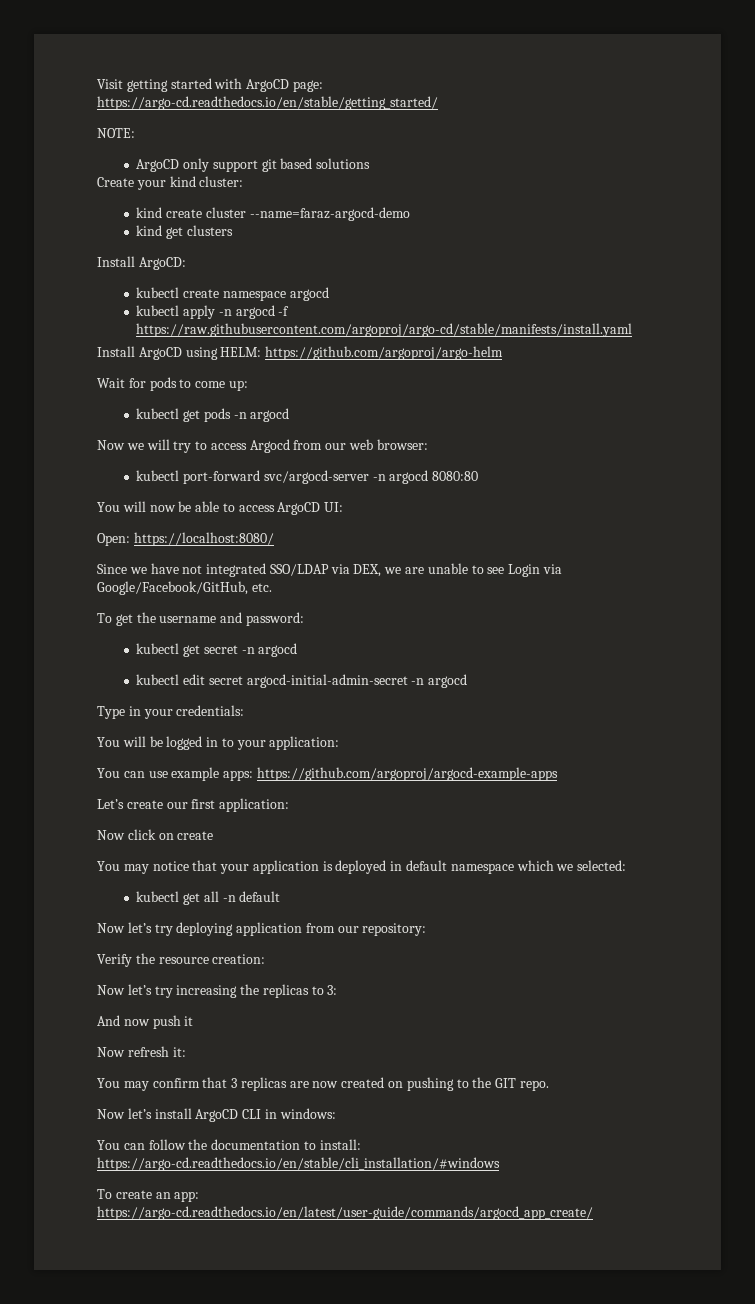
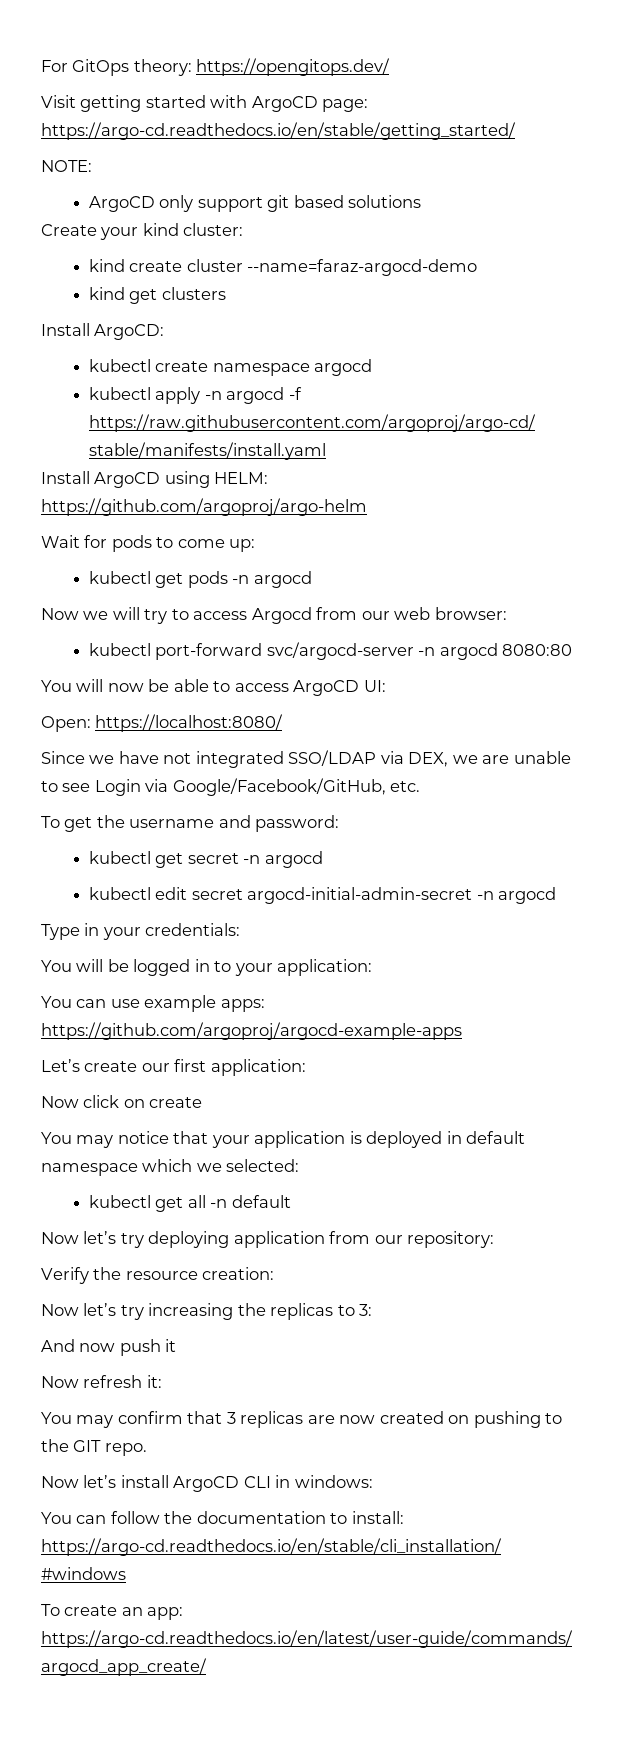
(97, 84) none -> [41,58,391,76] For GitOps theory: https://opengitops.dev/ //

